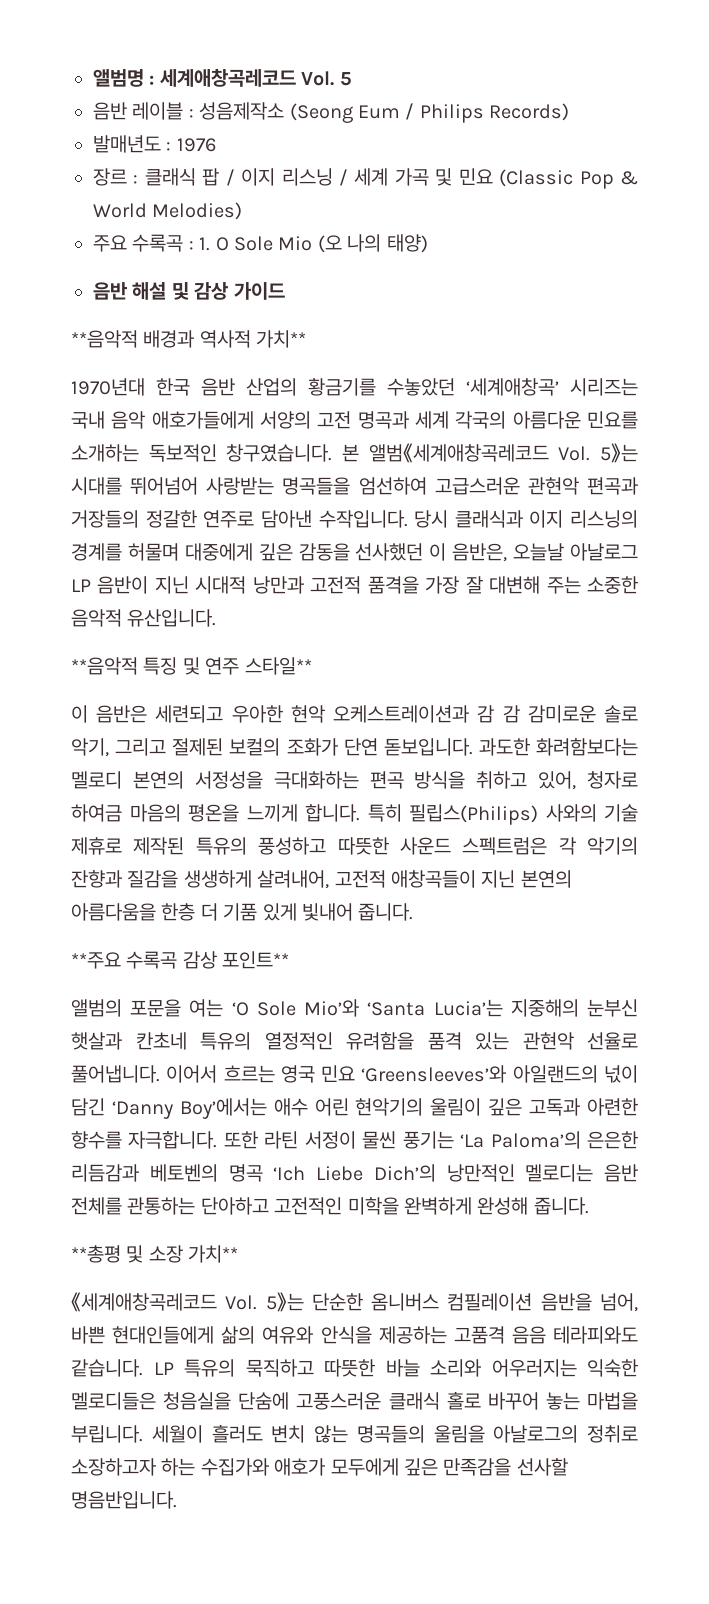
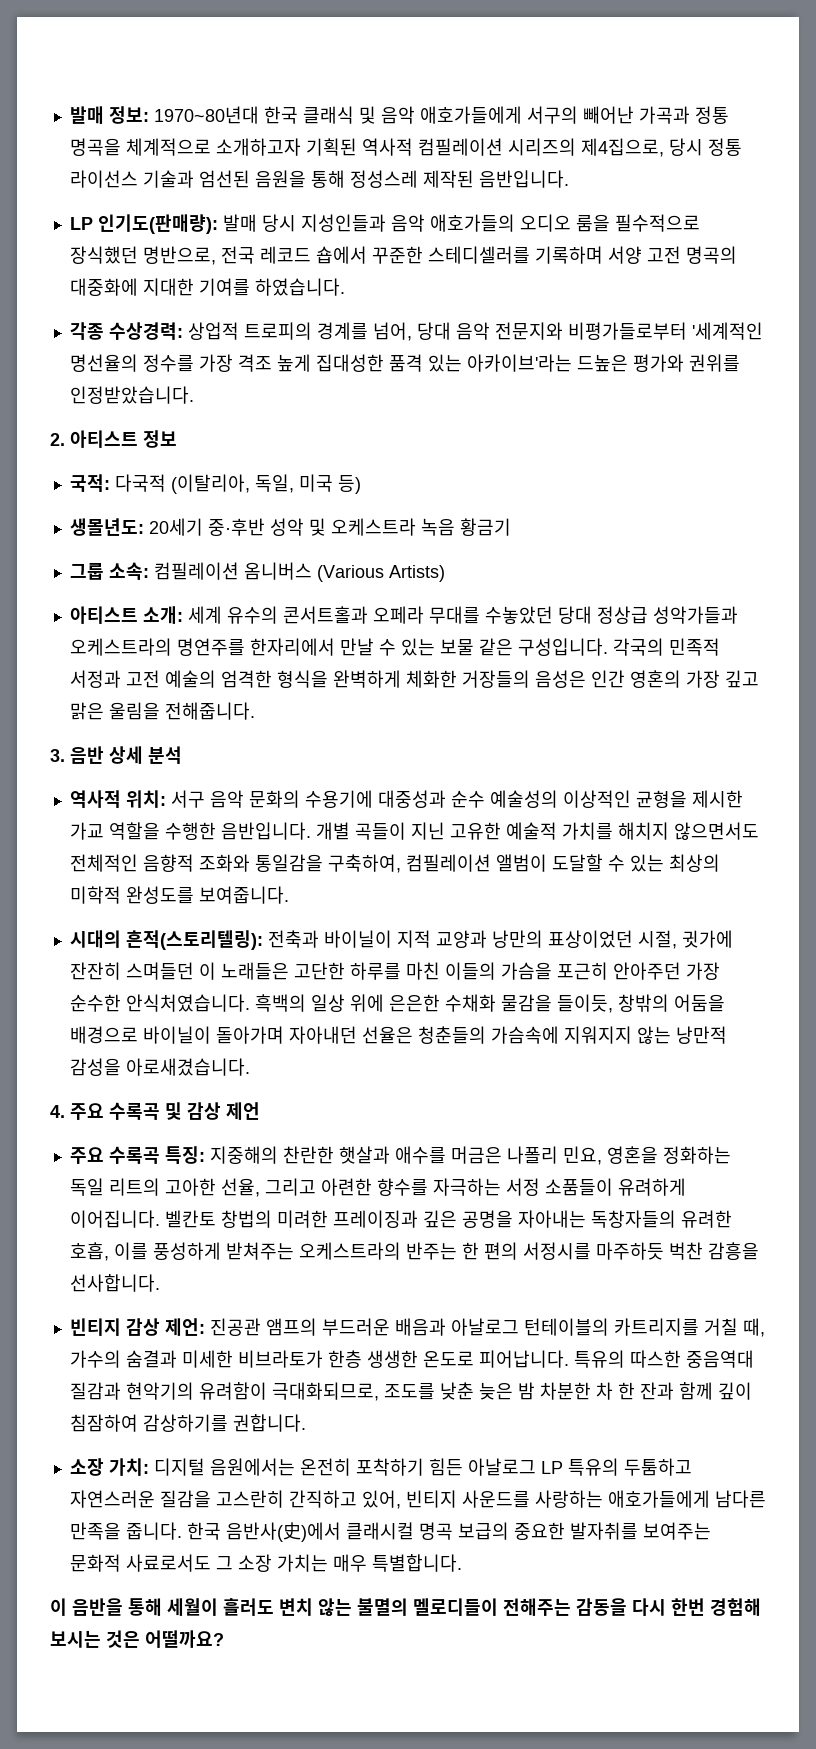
[93,68,352,87] [93,102,570,123] [93,135,216,153] [93,168,639,189] [93,202,243,220] [93,234,428,253] [93,282,285,300] [71,330,307,348] [71,378,638,396] [71,411,638,429] [71,443,639,463] [71,477,638,495] [71,510,638,528] [71,543,639,562] [71,576,638,594] [71,609,217,627] [71,657,312,675] [71,705,638,723] [71,738,638,757] [71,771,638,790] [71,804,638,825] [71,837,638,855] [71,870,572,889] [71,903,414,921] [71,951,290,969] [71,999,638,1017] [71,1032,638,1050] [71,1065,639,1083] [71,1098,639,1119] [71,1131,638,1149] [71,1164,638,1182] [71,1197,589,1215] [71,1245,239,1263] [71,1292,638,1312] [71,1326,638,1344] [71,1359,638,1377] [71,1391,638,1410] [71,1424,638,1443] [71,1458,568,1476] [71,1491,177,1509] 앨범명 : 세계애창곡레코드 Vol. 5 // 음반 레이블 : 성음제작소 (Seong Eum / Philips Records) // 발매년도 : 1976 // 장르 : 클래식 팝 / 이지 리스닝 / 세계 가곡 및 민요 (Classic Pop & World Melodies) // 주요 수록곡 : 1. O Sole Mio (오 나의 태양) // 음반 해설 및 감상 가이드 // **음악적 배경과 역사적 가치** // 1970년대 한국 음반 산업의 황금기를 수놓았던 ‘세계애창곡’ 시리즈는 국내 음악 애호가들에게 서양의 고전 명곡과 세계 각국의 아름다운 민요를 소개하는 독보적인 창구였습니다. 본 앨범《세계애창곡레코드 Vol. 5》는 시대를 뛰어넘어 사랑받는 명곡들을 엄선하여 고급스러운 관현악 편곡과 거장들의 정갈한 연주로 담아낸 수작입니다. 당시 클래식과 이지 리스닝의 경계를 허물며 대중에게 깊은 감동을 선사했던 이 음반은, 오늘날 아날로그 LP 음반이 지닌 시대적 낭만과 고전적 품격을 가장 잘 대변해 주는 소중한 음악적 유산입니다. // **음악적 특징 및 연주 스타일** // 이 음반은 세련되고 우아한 현악 오케스트레이션과 감 감 감미로운 솔로 악기, 그리고 절제된 보컬의 조화가 단연 돋보입니다. 과도한 화려함보다는 멜로디 본연의 서정성을 극대화하는 편곡 방식을 취하고 있어, 청자로 하여금 마음의 평온을 느끼게 합니다. 특히 필립스(Philips) 사와의 기술 제휴로 제작된 특유의 풍성하고 따뜻한 사운드 스펙트럼은 각 악기의 잔향과 질감을 생생하게 살려내어, 고전적 애창곡들이 지닌 본연의 아름다움을 한층 더 기품 있게 빛내어 줍니다. // **주요 수록곡 감상 포인트** // 앨범의 포문을 여는 ‘O Sole Mio’와 ‘Santa Lucia’는 지중해의 눈부신 햇살과 칸초네 특유의 열정적인 유려함을 품격 있는 관현악 선율로 풀어냅니다. 이어서 흐르는 영국 민요 ‘Greensleeves’와 아일랜드의 넋이 담긴 ‘Danny Boy’에서는 애수 어린 현악기의 울림이 깊은 고독과 아련한 향수를 자극합니다. 또한 라틴 서정이 물씬 풍기는 ‘La Paloma’의 은은한 리듬감과 베토벤의 명곡 ‘Ich Liebe Dich’의 낭만적인 멜로디는 음반 전체를 관통하는 단아하고 고전적인 미학을 완벽하게 완성해 줍니다. // **총평 및 소장 가치** // 《세계애창곡레코드 Vol. 5》는 단순한 옴니버스 컴필레이션 음반을 넘어, 바쁜 현대인들에게 삶의 여유와 안식을 제공하는 고품격 음음 테라피와도 같습니다. LP 특유의 묵직하고 따뜻한 바늘 소리와 어우러지는 익숙한 멜로디들은 청음실을 단숨에 고풍스러운 클래식 홀로 바꾸어 놓는 마법을 부립니다. 세월이 흘러도 변치 않는 명곡들의 울림을 아날로그의 정취로 소장하고자 하는 수집가와 애호가 모두에게 깊은 만족감을 선사할 명음반입니다. -> [69,106,729,124] [69,138,742,157] [69,170,569,188] [69,214,700,234] [69,246,737,265] [69,278,345,296] [69,322,763,341] [69,354,740,372] [69,386,194,404] [50,430,177,448] [69,474,361,494] [69,518,511,536] [69,562,445,582] [69,606,738,624] [69,638,720,656] [69,670,759,688] [69,702,255,720] [50,746,182,764] [69,790,743,808] [69,822,759,840] [69,854,720,873] [69,886,289,904] [69,930,733,950] [69,962,720,980] [69,994,725,1013] [69,1026,727,1044] [69,1058,250,1076] [50,1102,260,1120] [69,1146,731,1165] [69,1178,686,1197] [69,1210,732,1228] [69,1242,759,1261] [69,1274,160,1292] [69,1318,765,1337] [69,1350,754,1368] [69,1382,752,1401] [69,1414,306,1432] [69,1458,692,1476] [69,1490,766,1509] [69,1522,711,1542] [69,1554,462,1572] [50,1598,761,1616] [50,1630,224,1648] 발매 정보: 1970~80년대 한국 클래식 및 음악 애호가들에게 서구의 빼어난 가곡과 정통 명곡을 체계적으로 소개하고자 기획된 역사적 컴필레이션 시리즈의 제4집으로, 당시 정통 라이선스 기술과 엄선된 음원을 통해 정성스레 제작된 음반입니다. // LP 인기도(판매량): 발매 당시 지성인들과 음악 애호가들의 오디오 룸을 필수적으로 장식했던 명반으로, 전국 레코드 숍에서 꾸준한 스테디셀러를 기록하며 서양 고전 명곡의 대중화에 지대한 기여를 하였습니다. // 각종 수상경력: 상업적 트로피의 경계를 넘어, 당대 음악 전문지와 비평가들로부터 '세계적인 명선율의 정수를 가장 격조 높게 집대성한 품격 있는 아카이브'라는 드높은 평가와 권위를 인정받았습니다. // 2. 아티스트 정보 // 국적: 다국적 (이탈리아, 독일, 미국 등) // 생몰년도: 20세기 중·후반 성악 및 오케스트라 녹음 황금기 // 그룹 소속: 컴필레이션 옴니버스 (Various Artists) // 아티스트 소개: 세계 유수의 콘서트홀과 오페라 무대를 수놓았던 당대 정상급 성악가들과 오케스트라의 명연주를 한자리에서 만날 수 있는 보물 같은 구성입니다. 각국의 민족적 서정과 고전 예술의 엄격한 형식을 완벽하게 체화한 거장들의 음성은 인간 영혼의 가장 깊고 맑은 울림을 전해줍니다. // 3. 음반 상세 분석 // 역사적 위치: 서구 음악 문화의 수용기에 대중성과 순수 예술성의 이상적인 균형을 제시한 가교 역할을 수행한 음반입니다. 개별 곡들이 지닌 고유한 예술적 가치를 해치지 않으면서도 전체적인 음향적 조화와 통일감을 구축하여, 컴필레이션 앨범이 도달할 수 있는 최상의 미학적 완성도를 보여줍니다. // 시대의 흔적(스토리텔링): 전축과 바이닐이 지적 교양과 낭만의 표상이었던 시절, 귓가에 잔잔히 스며들던 이 노래들은 고단한 하루를 마친 이들의 가슴을 포근히 안아주던 가장 순수한 안식처였습니다. 흑백의 일상 위에 은은한 수채화 물감을 들이듯, 창밖의 어둠을 배경으로 바이닐이 돌아가며 자아내던 선율은 청춘들의 가슴속에 지워지지 않는 낭만적 감성을 아로새겼습니다. // 4. 주요 수록곡 및 감상 제언 // 주요 수록곡 특징: 지중해의 찬란한 햇살과 애수를 머금은 나폴리 민요, 영혼을 정화하는 독일 리트의 고아한 선율, 그리고 아련한 향수를 자극하는 서정 소품들이 유려하게 이어집니다. 벨칸토 창법의 미려한 프레이징과 깊은 공명을 자아내는 독창자들의 유려한 호흡, 이를 풍성하게 받쳐주는 오케스트라의 반주는 한 편의 서정시를 마주하듯 벅찬 감흥을 선사합니다. // 빈티지 감상 제언: 진공관 앰프의 부드러운 배음과 아날로그 턴테이블의 카트리지를 거칠 때, 가수의 숨결과 미세한 비브라토가 한층 생생한 온도로 피어납니다. 특유의 따스한 중음역대 질감과 현악기의 유려함이 극대화되므로, 조도를 낮춘 늦은 밤 차분한 차 한 잔과 함께 깊이 침잠하여 감상하기를 권합니다. // 소장 가치: 디지털 음원에서는 온전히 포착하기 힘든 아날로그 LP 특유의 두툼하고 자연스러운 질감을 고스란히 간직하고 있어, 빈티지 사운드를 사랑하는 애호가들에게 남다른 만족을 줍니다. 한국 음반사(史)에서 클래시컬 명곡 보급의 중요한 발자취를 보여주는 문화적 사료로서도 그 소장 가치는 매우 특별합니다. // 이 음반을 통해 세월이 흘러도 변치 않는 불멸의 멜로디들이 전해주는 감동을 다시 한번 경험해 보시는 것은 어떨까요?

